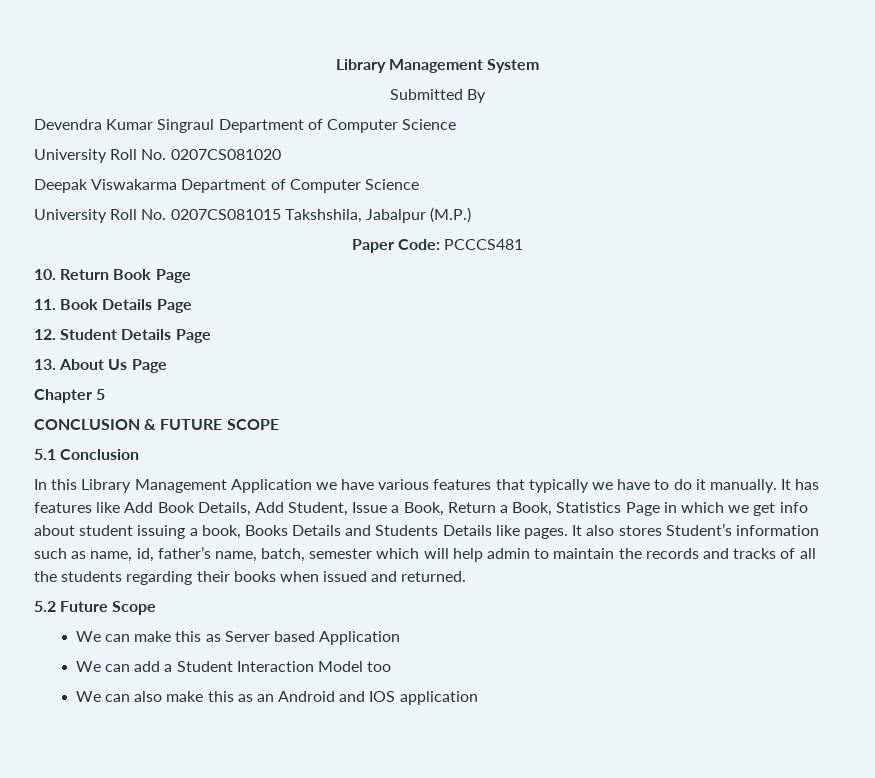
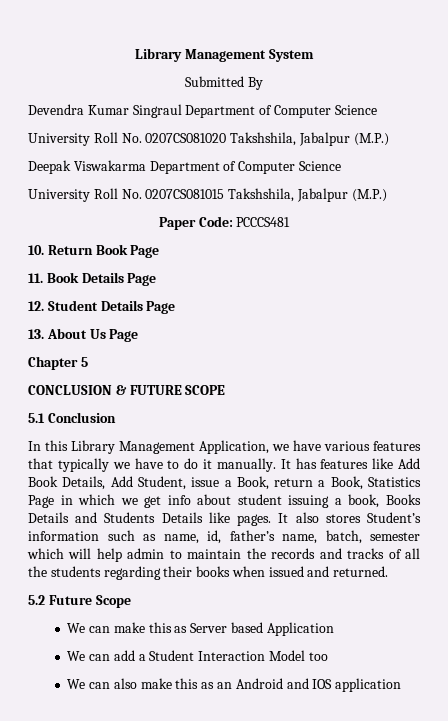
(281, 154) none -> [230,132,389,146] Takshshila, Jabalpur (M.P.)
[230,479,312,493] Application -> [199,440,269,454] Application,
[352,502,496,516] Issue a Book, Return -> [191,476,314,490] issue a Book, return

